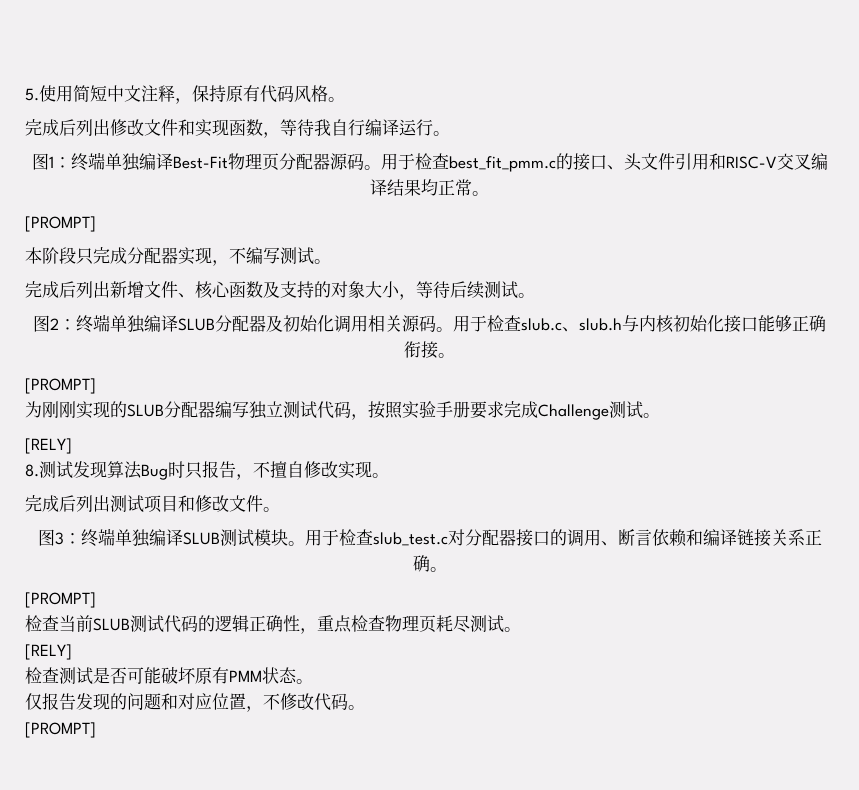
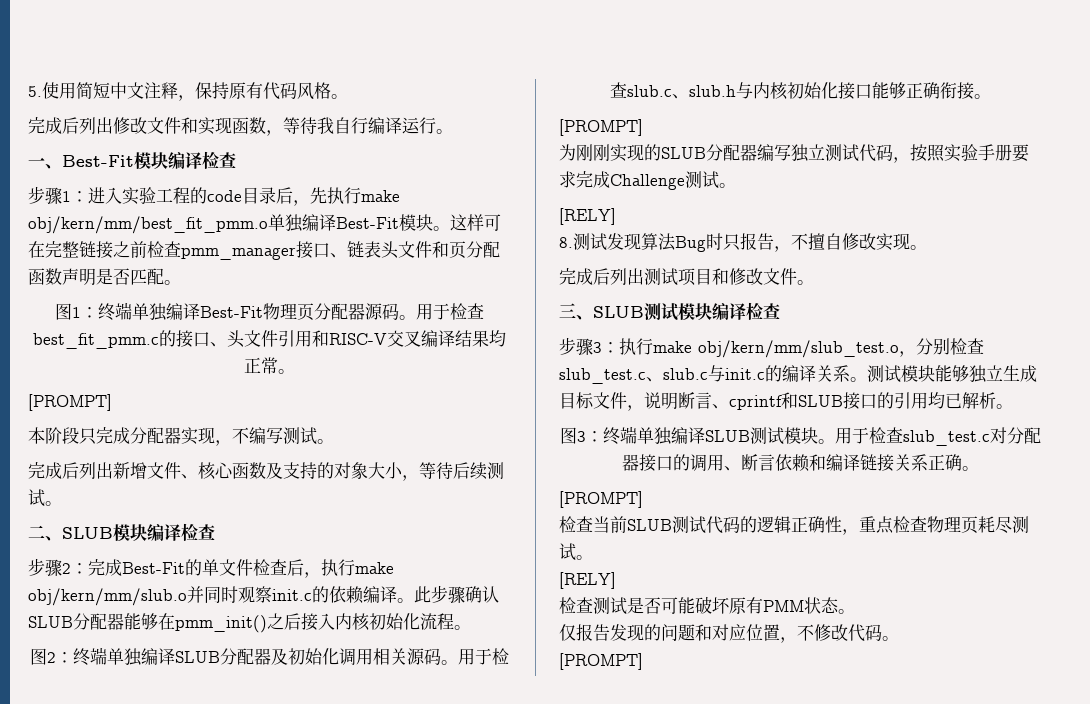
(450, 133) none -> [28,151,236,169] [28,186,400,206] [28,214,501,234] [28,241,500,260] [28,268,181,286] // 一、Best-Fit模块编译检查 // 步骤1：进入实验工程的code目录后，先执行make obj/kern/mm/best_fit_pmm.o单独编译Best-Fit模块。这样可在完整链接之前检查pmm_manager接口、链表头文件和页分配函数声明是否匹配。
(535, 295) none -> [28,523,215,541] [28,558,394,578] [28,585,499,606] [28,613,471,633] // 二、SLUB模块编译检查 // 步骤2：完成Best-Fit的单文件检查后，执行make obj/kern/mm/slub.o并同时观察init.c的依赖编译。此步骤确认SLUB分配器能够在pmm_init()之后接入内核初始化流程。
(280, 509) none -> [559,302,780,321] [559,337,984,358] [559,365,1037,384] [559,392,1013,411] // 三、SLUB测试模块编译检查 // 步骤3：执行make obj/kern/mm/slub_test.o，分别检查slub_test.c、slub.c与init.c的编译关系。测试模块能够独立生成目标文件，说明断言、cprintf和SLUB接口的引用均已解析。

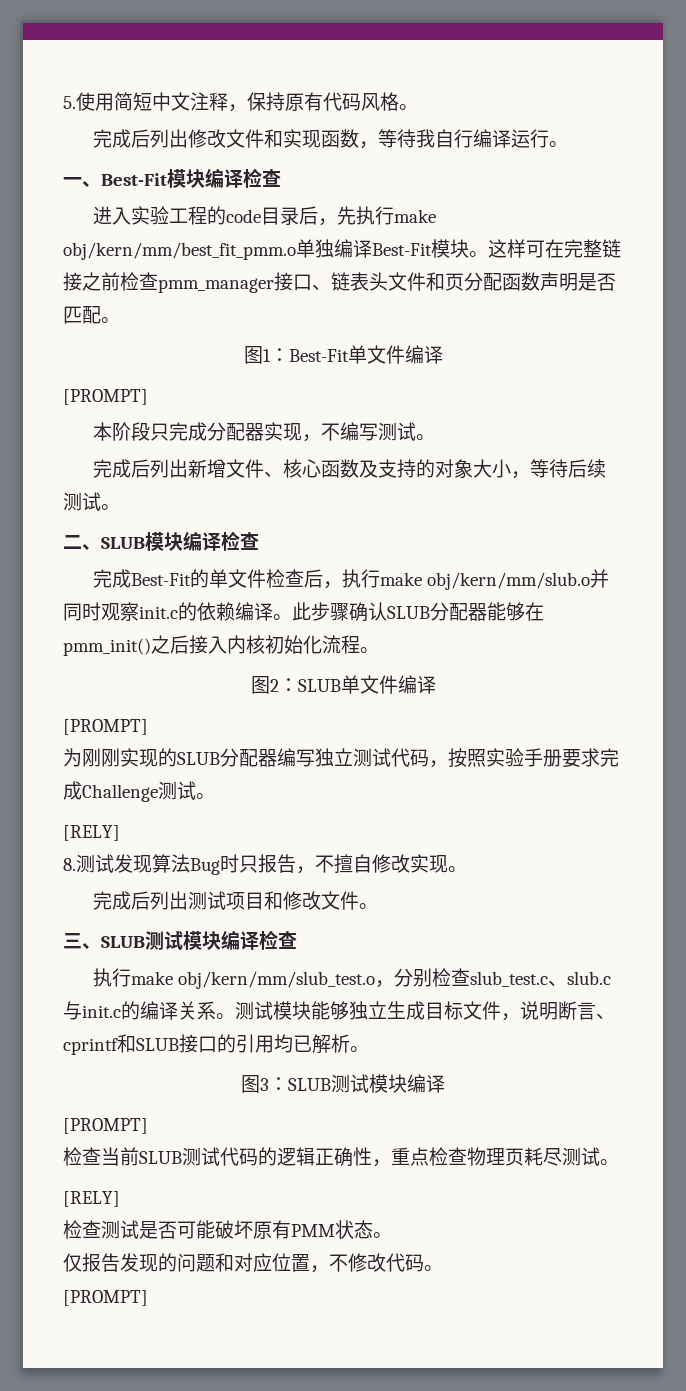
[28,186,88,205] 步骤1： -> (281, 178) none
[97,302,484,321] [32,330,506,349] [243,357,295,374] 终端单独编译Best-Fit物理页分配器源码。用于检查best_fit_pmm.c的接口、头文件引用和RISC-V交叉编译结果均正常。 -> [288,345,443,364] Best-Fit单文件编译
[28,558,88,577] 步骤2： -> (259, 541) none
[72,647,509,666] [609,82,991,100] 终端单独编译SLUB分配器及初始化调用相关源码。用于检查slub.c、slub.h与内核初始化接口能够正确衔接。 -> [297,675,436,694] SLUB单文件编译
[559,337,619,356] 步骤3： -> (297, 940) none
[602,426,1041,446] [621,454,979,472] 终端单独编译SLUB测试模块。用于检查slub_test.c对分配器接口的调用、断言依赖和编译链接关系正确。 -> [288,1074,445,1093] SLUB测试模块编译

